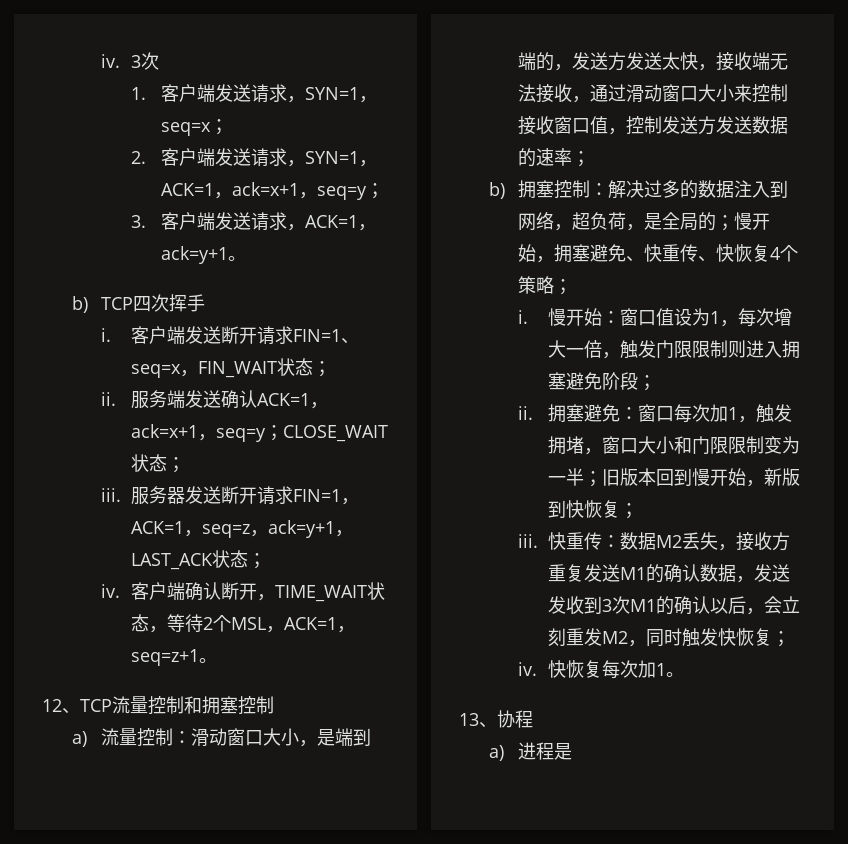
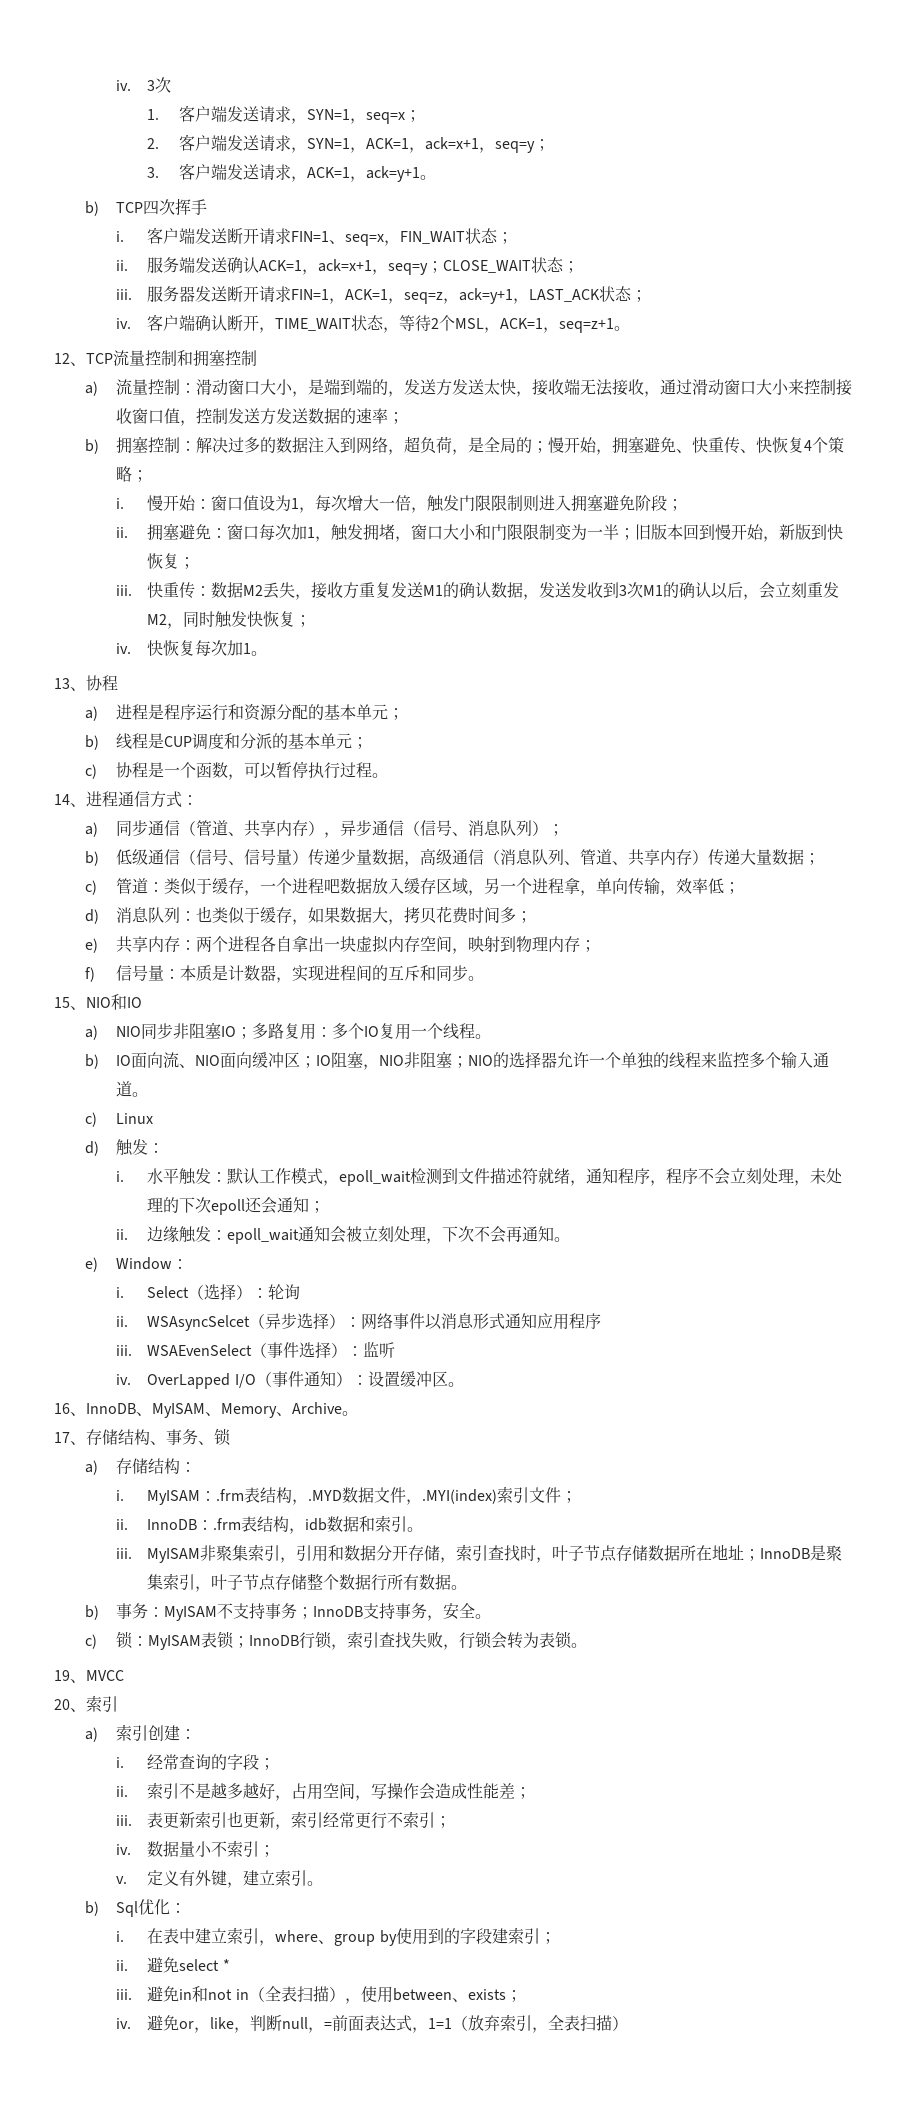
(573, 751) none -> [164,704,405,721] [85,733,369,750] [85,761,389,780] [54,791,198,808] [85,820,565,838] [85,848,821,867] [85,878,741,896] [85,906,533,925] [85,935,597,954] [85,965,485,983] [54,994,142,1010] [85,1022,492,1040] [85,1051,830,1070] [116,1081,149,1097] [85,1112,154,1127] [85,1139,165,1156] [116,1167,843,1186] [147,1197,326,1215] [116,1226,571,1244] [85,1257,189,1272] [116,1284,301,1300] [116,1313,602,1331] [116,1341,396,1358] [116,1371,464,1389] [54,1402,358,1418] [54,1428,231,1446] [85,1458,197,1475] [116,1486,578,1505] [116,1515,424,1534] [116,1544,843,1563] [147,1573,468,1592] [85,1603,492,1621] [85,1631,588,1650] [54,1670,124,1683] [54,1695,118,1713] [85,1724,197,1742] [116,1754,276,1770] [116,1782,532,1801] [116,1811,452,1830] [116,1840,276,1858] [116,1869,324,1888] [85,1899,187,1917] [116,1927,556,1946] [116,1957,230,1973] [116,1986,522,2004] [116,2014,629,2033] 程序运行和资源分配的基本单元； // b)线程是CUP调度和分派的基本单元； // c)协程是一个函数，可以暂停执行过程。 // 14、进程通信方式： // a)同步通信（管道、共享内存），异步通信（信号、消息队列）； // b)低级通信（信号、信号量）传递少量数据，高级通信（消息队列、管道、共享内存）传递大量数据； // c)管道：类似于缓存，一个进程吧数据放入缓存区域，另一个进程拿，单向传输，效率低； // d)消息队列：也类似于缓存，如果数据大，拷贝花费时间多； // e)共享内存：两个进程各自拿出一块虚拟内存空间，映射到物理内存； // f)信号量：本质是计数器，实现进程间的互斥和同步。 // 15、NIO和IO // a) NIO同步非阻塞IO；多路复用：多个IO复用一个线程。 // b) IO面向流、NIO面向缓冲区；IO阻塞，NIO非阻塞；NIO的选择器允许一个单独的线程来监控多个输入通道。 // c) Linux // d)触发： // i.水平触发：默认工作模式，epoll_wait检测到文件描述符就绪，通知程序，程序不会立刻处理，未处理的下次epoll还会通知； // ii.边缘触发：epoll_wait通知会被立刻处理，下次不会再通知。 // e) Window： // i. Select（选择）：轮询 // ii. WSAsyncSelcet（异步选择）：网络事件以消息形式通知应用程序 // iii. WSAEvenSelect（事件选择）：监听 // iv. OverLapped I/O（事件通知）：设置缓冲区。 // 16、InnoDB、MyISAM、Memory、Archive。 // 17、存储结构、事务、锁 // a)存储结构： // i. MyISAM：.frm表结构，.MYD数据文件，.MYI(index)索引文件； // ii. InnoDB：.frm表结构，idb数据和索引。 // iii. MyISAM非聚集索引，引用和数据分开存储，索引查找时，叶子节点存储数据所在地址；InnoDB是聚集索引，叶子节点存储整个数据行所有数据。 // b)事务：MyISAM不支持事务；InnoDB支持事务，安全。 // c)锁：MyISAM表锁；InnoDB行锁，索引查找失败，行锁会转为表锁。 // 19、MVCC // 20、索引 // a)索引创建： // i.经常查询的字段； // ii.索引不是越多越好，占用空间，写操作会造成性能差； // iii.表更新索引也更新，索引经常更行不索引； // iv.数据量小不索引； // v.定义有外键，建立索引。 // b) Sql优化： // i.在表中建立索引，where、group by使用到的字段建索引； // ii.避免select * // iii.避免in和not in（全表扫描），使用between、exists； // iv.避免or，like，判断null，=前面表达式，1=1（放弃索引，全表扫描）

